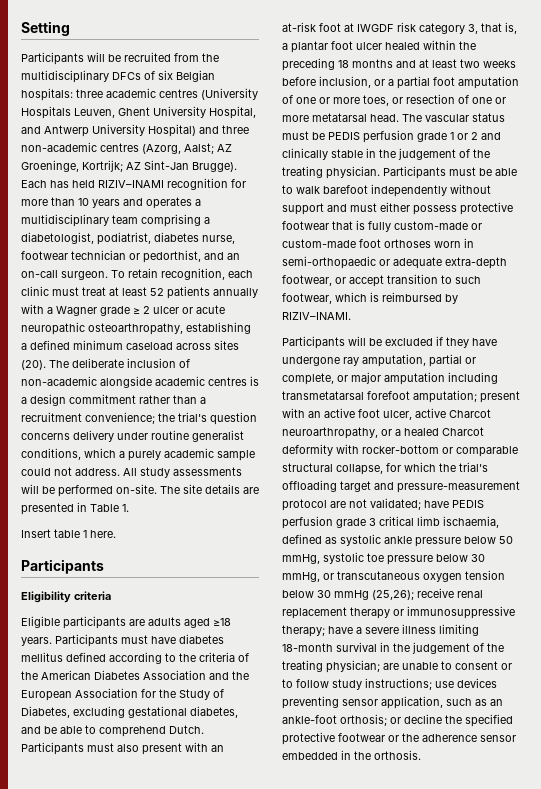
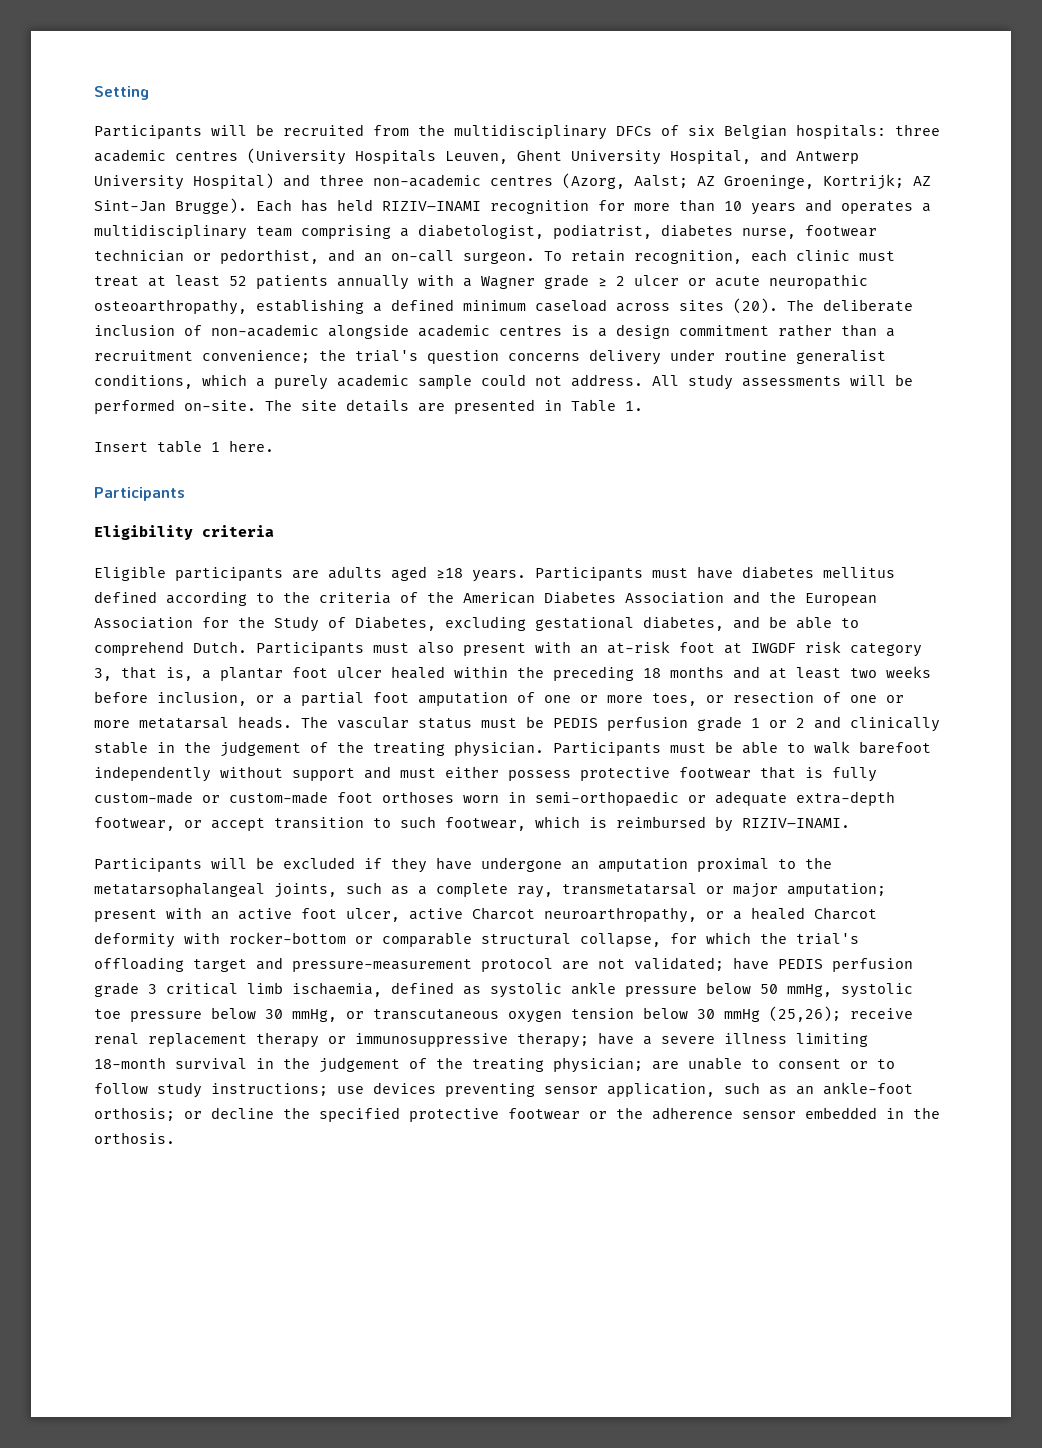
[370,114,399,122] head. -> [238,716,292,729] heads.
[343,354,476,367] [282,372,498,385] [282,391,410,400] ray amputation, partial or complete, or major amputation including transmetatarsal forefoot -> [571,857,832,872] [94,882,778,898] an amputation proximal to the metatarsophalangeal joints, such as a complete ray, transmetatarsal or major

